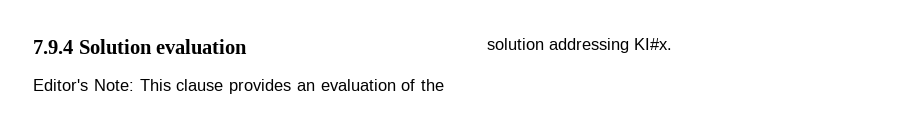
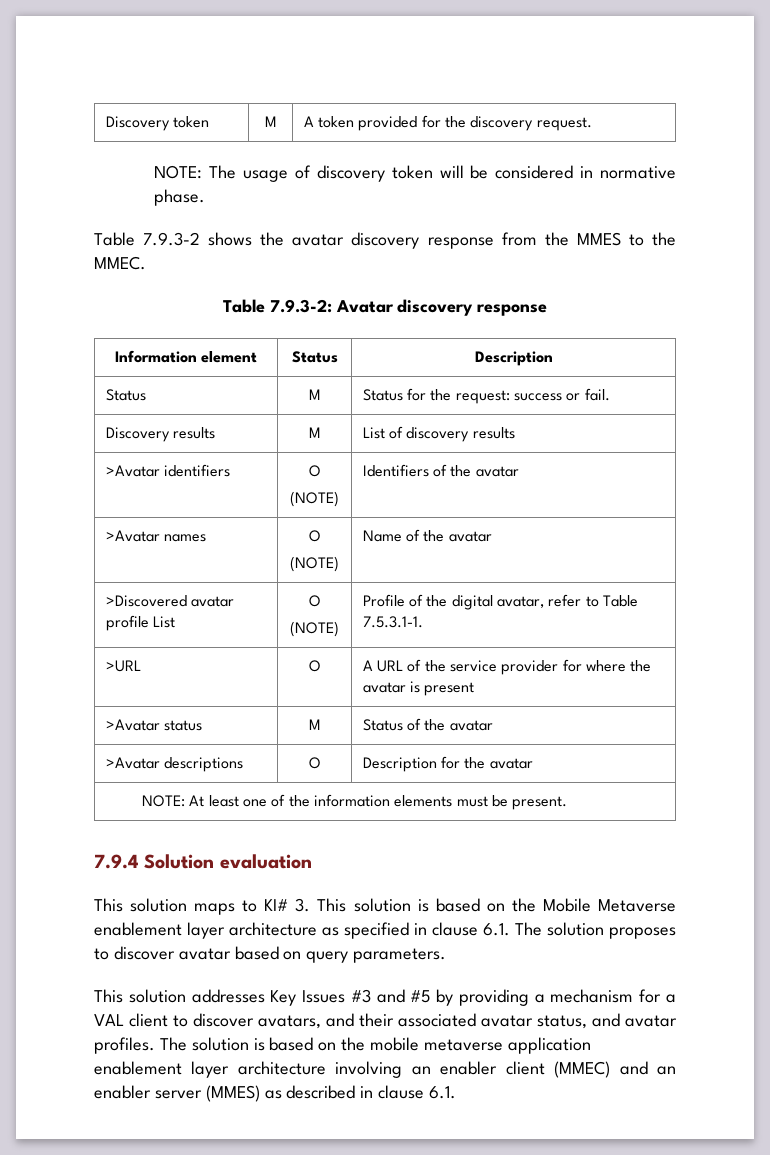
[33,39,248,54] [33,79,444,94] [487,38,672,53] 7.9.4 Solution evaluation // Editor's Note: This clause provides an evaluation of the solution addressing KI#x. -> [105,116,210,131] [264,116,277,127] [303,115,592,131] [154,165,677,182] [154,189,206,206] [94,232,676,249] [94,256,146,270] [222,299,548,316] [114,350,258,363] [291,351,338,363] [474,351,553,366] [105,389,146,401] [308,389,321,400] [362,388,610,404] [105,427,216,442] [308,427,321,438] [362,426,515,442] [105,464,231,477] [308,465,321,477] [290,491,339,507] [362,464,519,477] [105,530,207,542] [308,530,321,542] [290,556,339,572] [362,529,492,542] [105,595,235,607] [105,615,176,631] [308,595,321,607] [290,621,339,637] [362,594,638,610] [362,616,423,628] [105,660,141,672] [308,660,321,672] [362,659,652,675] [362,681,475,696] [105,719,203,731] [308,719,321,730] [362,718,493,731] [105,757,244,772] [308,757,321,769] [362,756,533,772] [141,794,568,810] [94,854,312,869] [94,898,677,915] [94,922,676,939] [94,946,447,963] [94,989,676,1006] [94,1013,677,1029] [94,1037,591,1054] [94,1061,677,1078] [94,1085,457,1102] Discovery token | M | A token provided for the discovery request. // NOTE: The usage of discovery token will be considered in normative phase. // Table 7.9.3-2 shows the avatar discovery response from the MMES to the MMEC. // Table 7.9.3-2: Avatar discovery response // Information element | Status | Description // Status | M | Status for the request: success or fail. // Discovery results | M | List of discovery results // >Avatar identifiers | O // (NOTE) | Identifiers of the avatar // >Avatar names | O // (NOTE) | Name of the avatar // >Discovered avatar profile List | O // (NOTE) | Profile of the digital avatar, refer to Table 7.5.3.1-1. // >URL | O | A URL of the service provider for where the avatar is present // >Avatar status | M | Status of the avatar // >Avatar descriptions | O | Description for the avatar // NOTE: At least one of the information elements must be present. // 7.9.4 Solution evaluation // This solution maps to KI# 3. This solution is based on the Mobile Metaverse enablement layer architecture as specified in clause 6.1. The solution proposes to discover avatar based on query parameters. // This solution addresses Key Issues #3 and #5 by providing a mechanism for a VAL client to discover avatars, and their associated avatar status, and avatar profiles. The solution is based on the mobile metaverse application enablement layer architecture involving an enabler client (MMEC) and an enabler server (MMES) as described in clause 6.1.

